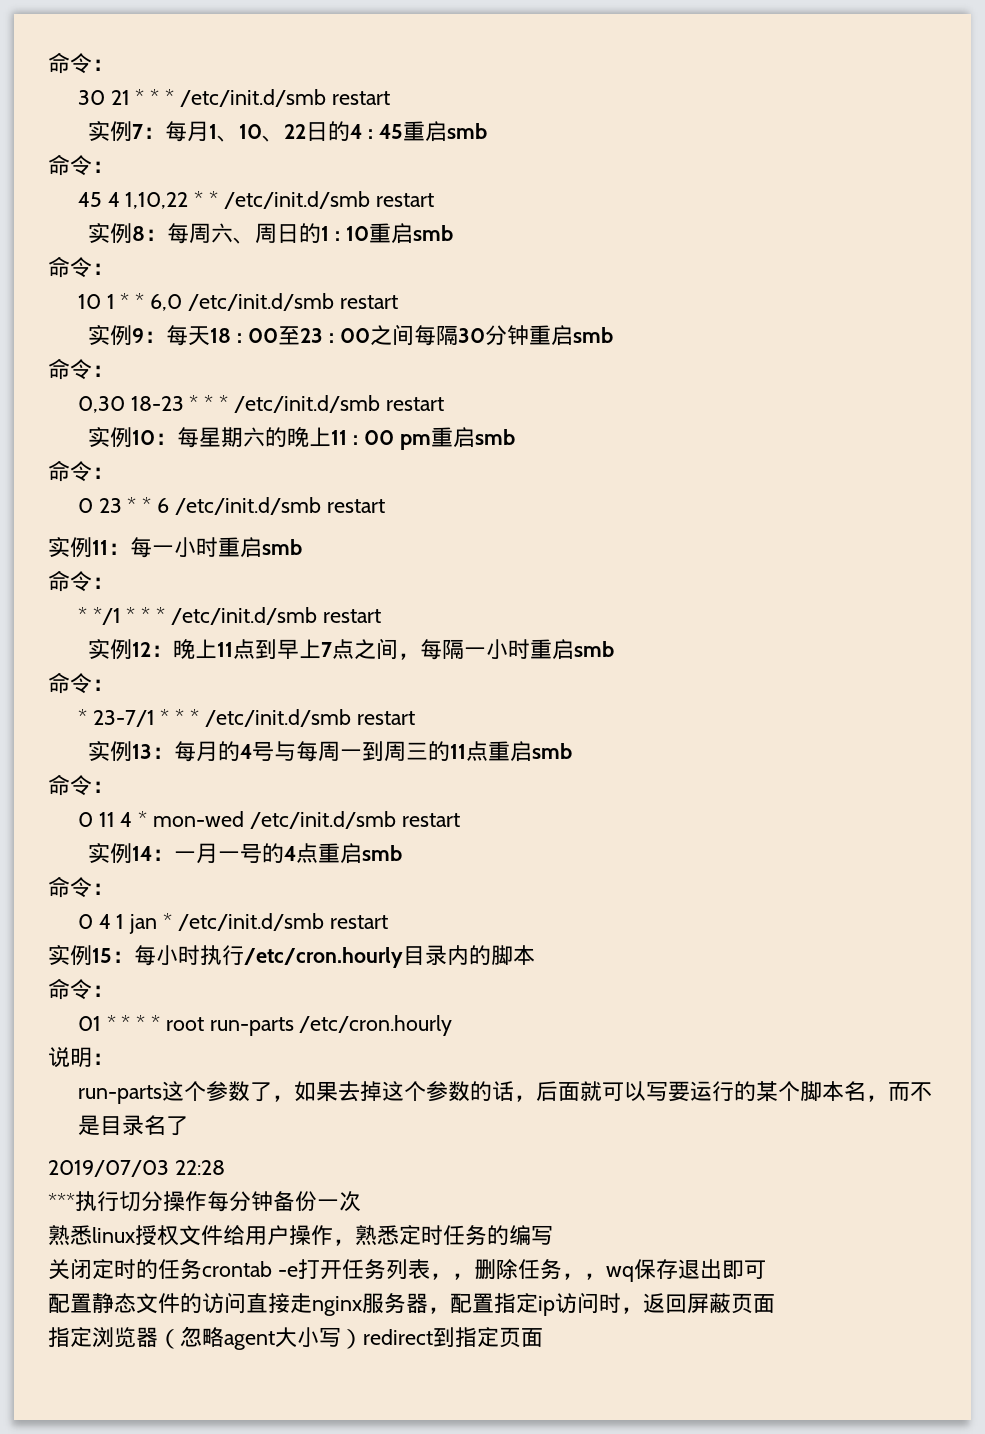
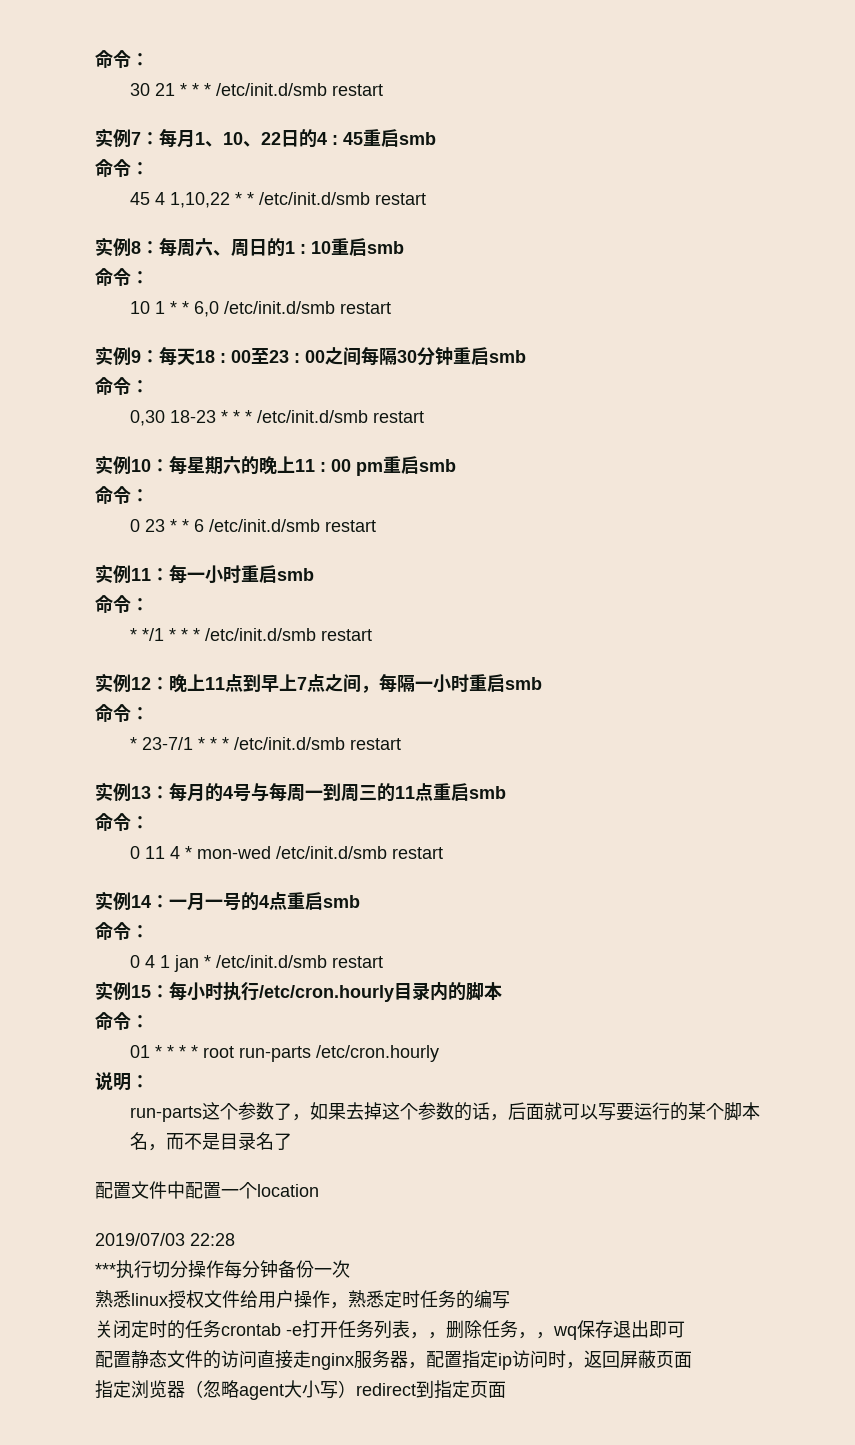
(188, 1126) none -> [95,1181,319,1199] // 配置文件中配置一个location

